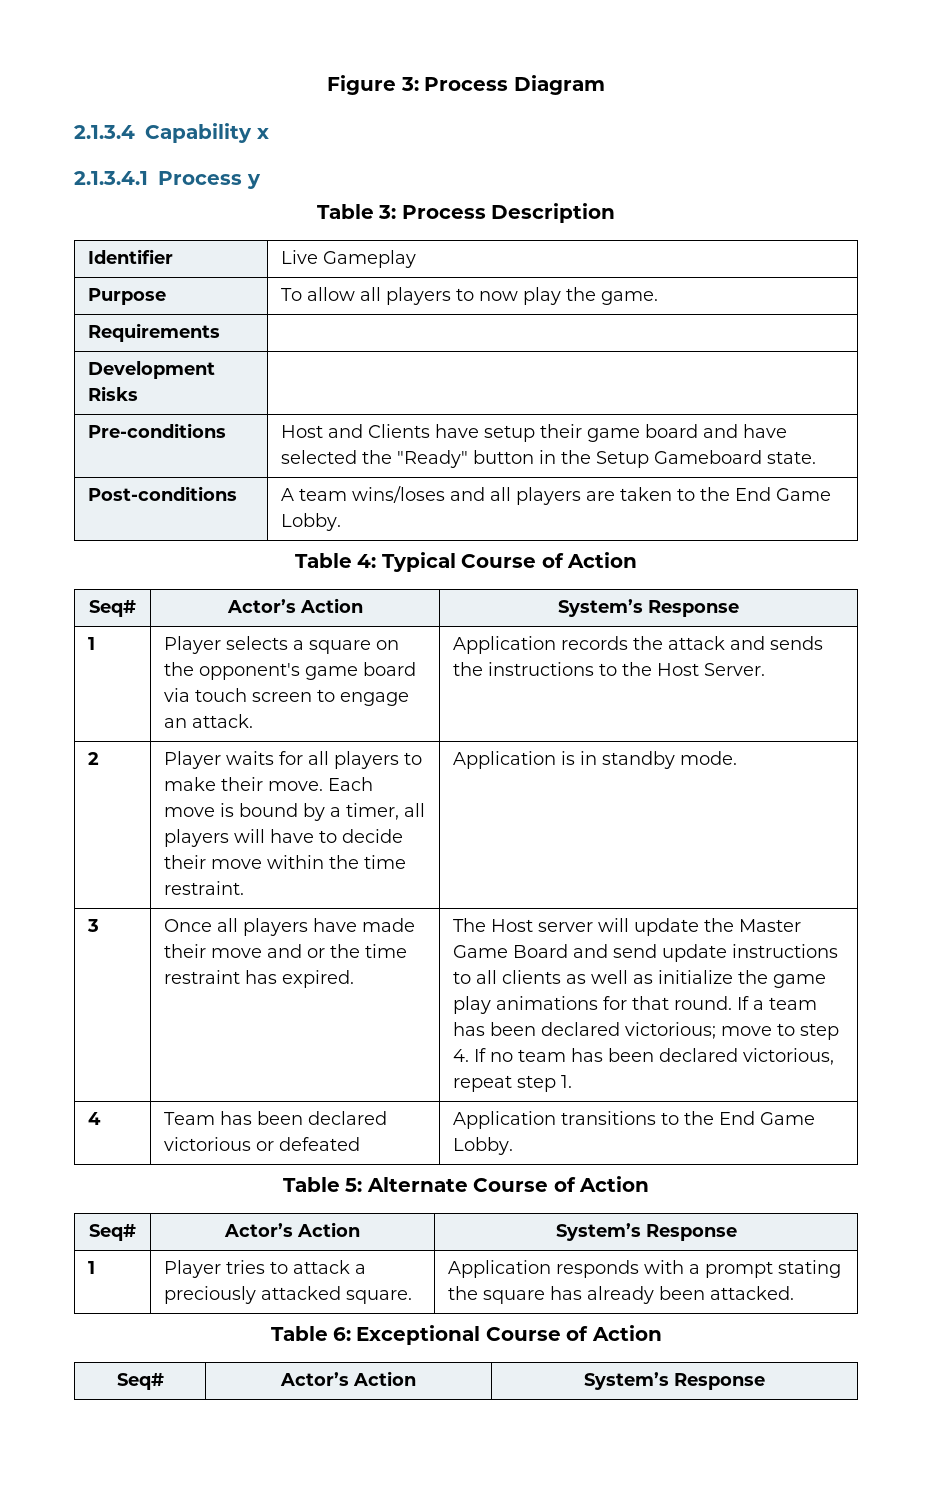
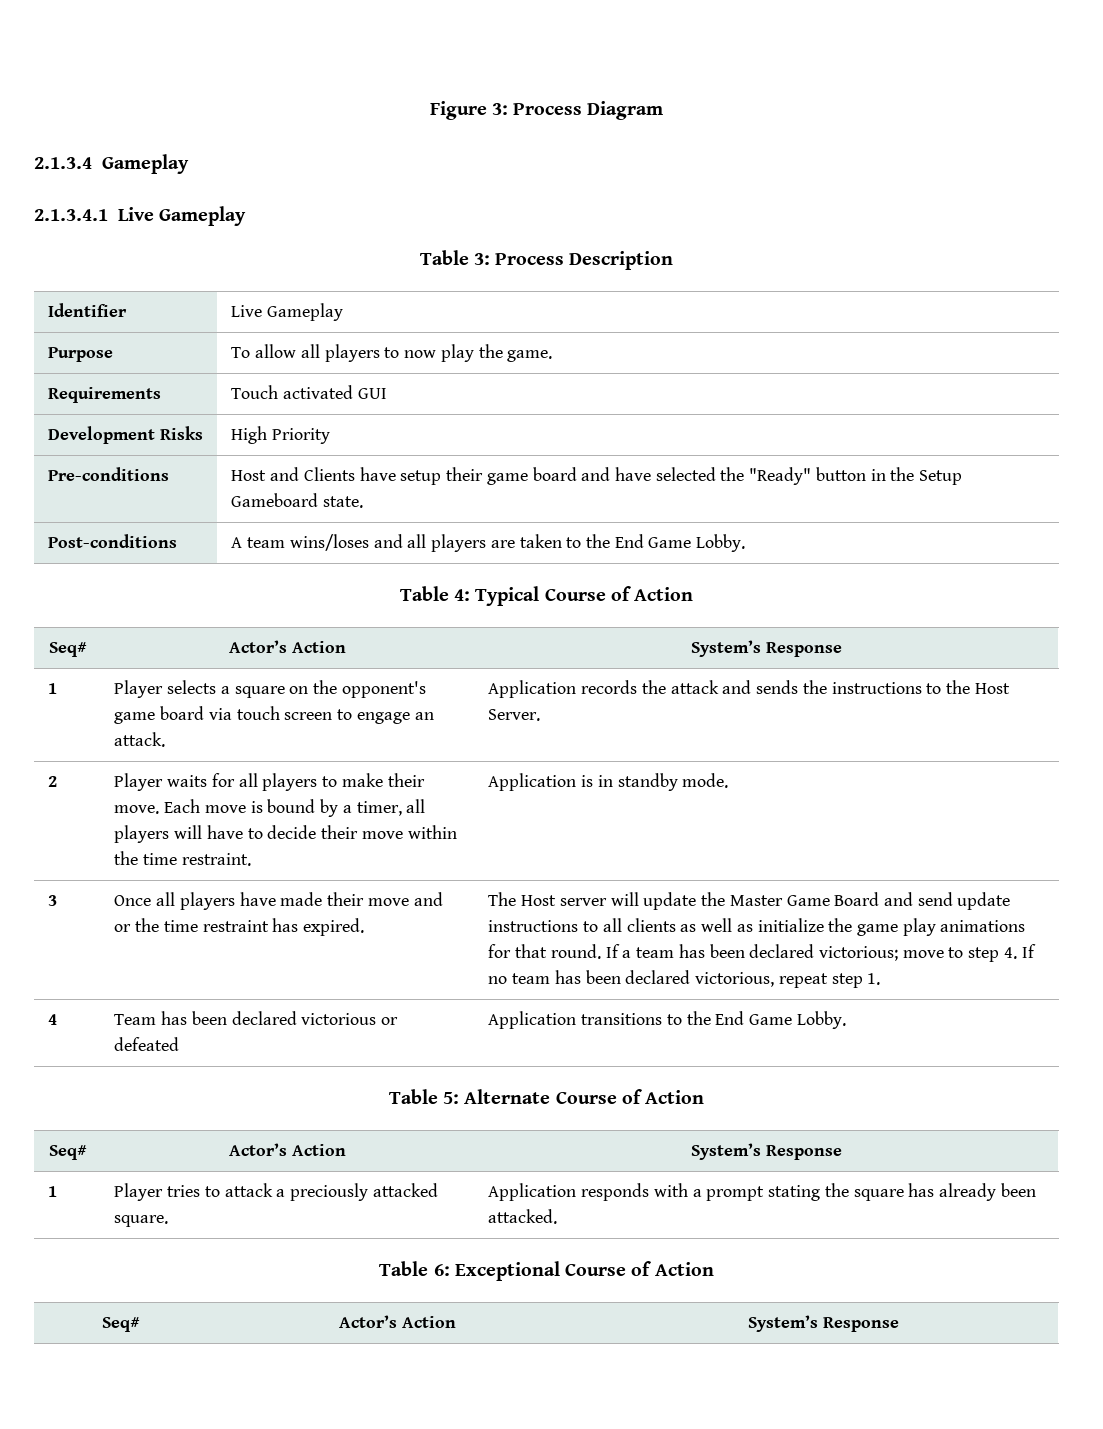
[145,123,269,143] Capability x -> [101,154,189,174] Gameplay
[158,171,261,189] Process y -> [117,206,247,226] Live Gameplay
(221, 332) none -> [231,385,387,399] Touch activated GUI
(139, 393) none -> [231,426,331,444] High Priority

